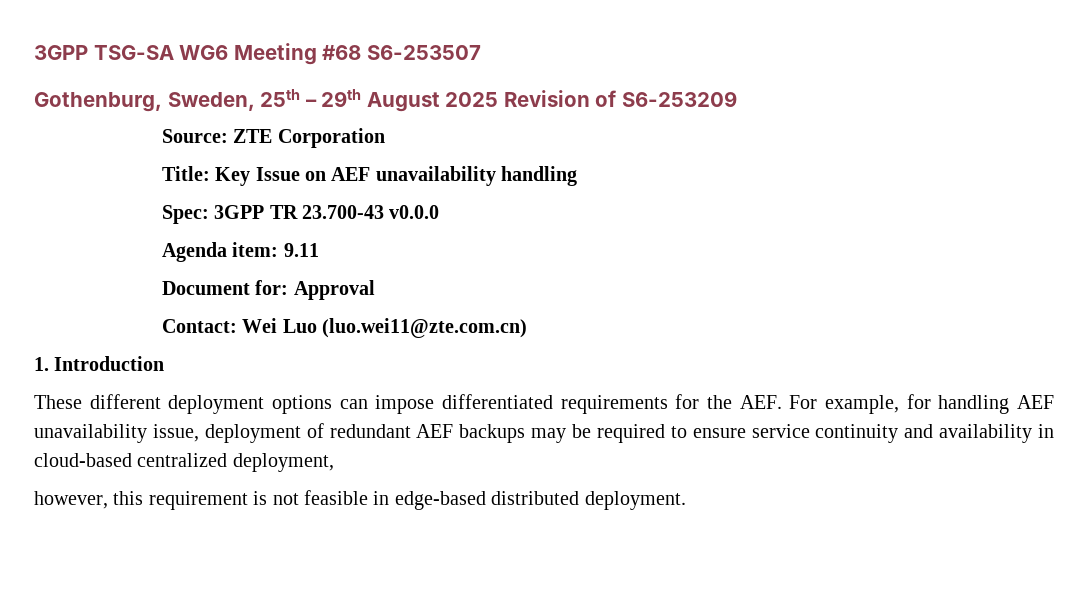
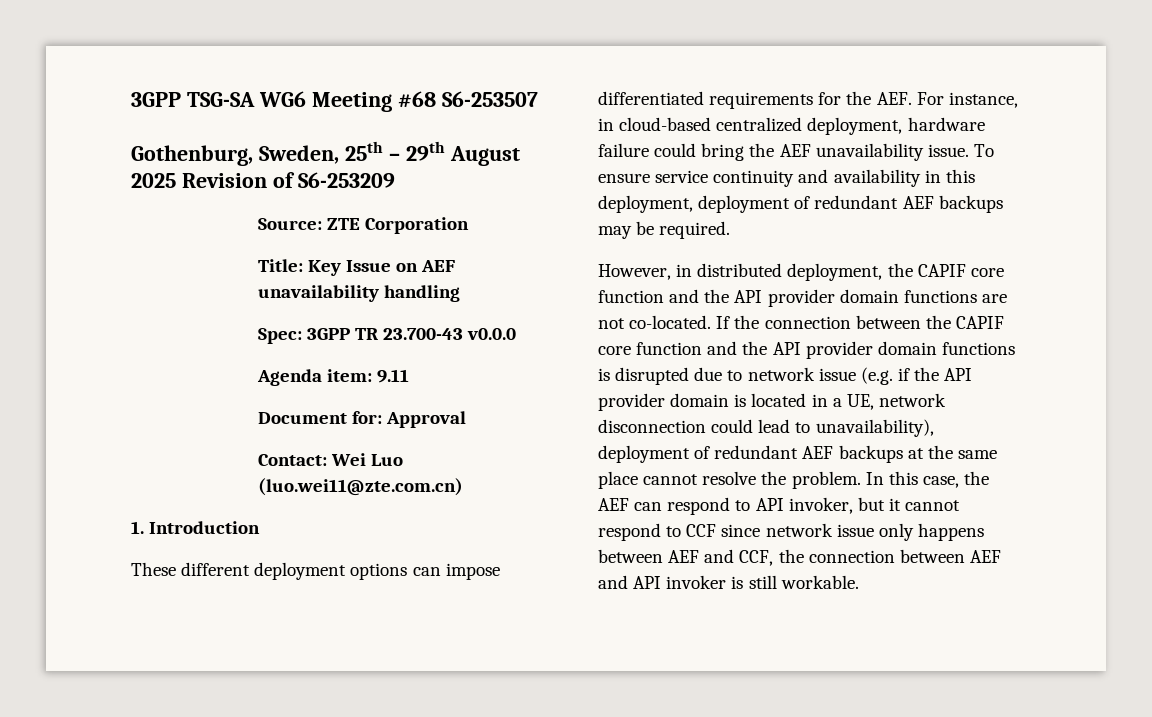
[824,394,1054,414] [34,424,199,443] example, for handling AEF unavailability issue, -> [948,92,1018,108] [598,117,985,135] [598,143,994,161] [598,169,975,187] [598,195,693,213] instance, in cloud-based centralized deployment, hardware failure could bring the AEF unavailability issue. To ensure service continuity and availability in this deployment,
[596,424,1054,443] [34,453,334,472] [34,490,686,510] required to ensure service continuity and availability in cloud-based centralized deployment, // however, this requirement is not feasible in edge-based distributed deployment. -> [659,221,731,239] [598,263,1004,281] [598,289,1007,307] [598,315,1004,329] [598,341,1015,359] [598,367,973,385] [598,393,946,411] [598,419,934,437] [598,445,997,463] [598,471,990,489] [598,497,961,515] [598,523,984,541] [598,549,1001,566] [598,575,859,589] required. // However, in distributed deployment, the CAPIF core function and the API provider domain functions are not co-located. If the connection between the CAPIF core function and the API provider domain functions is disrupted due to network issue (e.g. if the API provider domain is located in a UE, network disconnection could lead to unavailability), deployment of redundant AEF backups at the same place cannot resolve the problem. In this case, the AEF can respond to API invoker, but it cannot respond to CCF since network issue only happens between AEF and CCF, the connection between AEF and API invoker is still workable.

